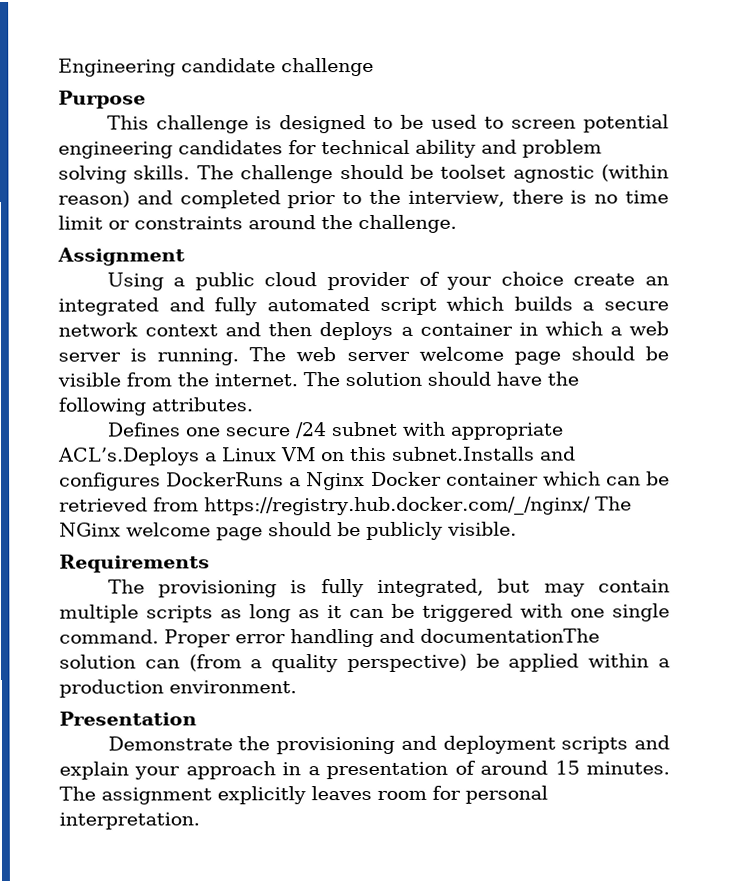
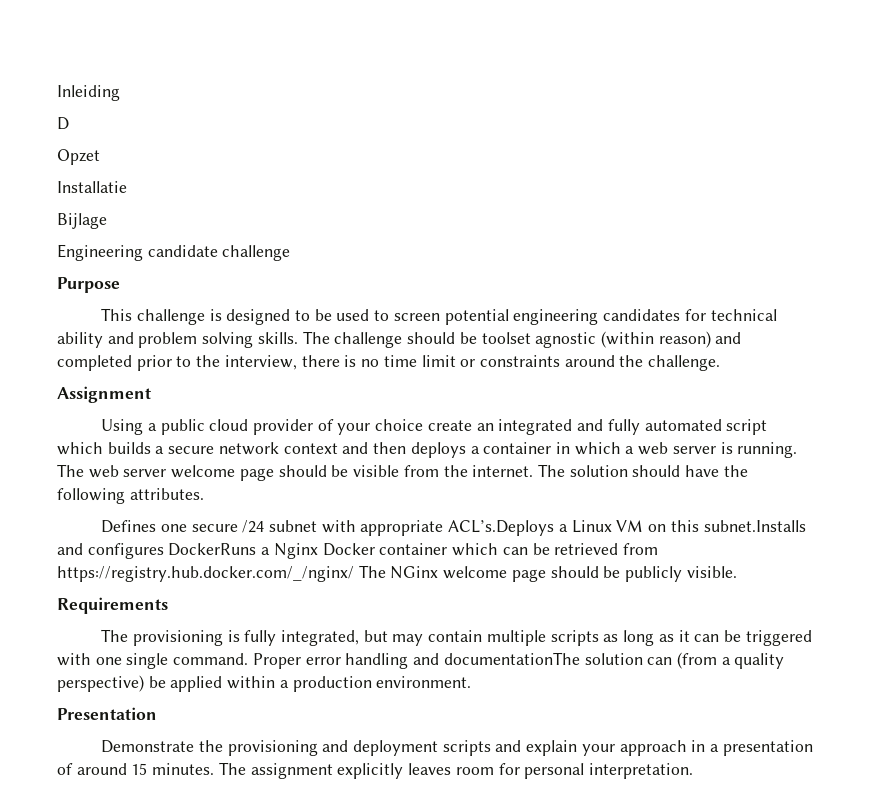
(58, 67) none -> [57,85,120,101] [57,117,69,130] [57,149,100,165] [57,181,127,193] [57,213,107,229] Inleiding // D // Opzet // Installatie // Bijlage //

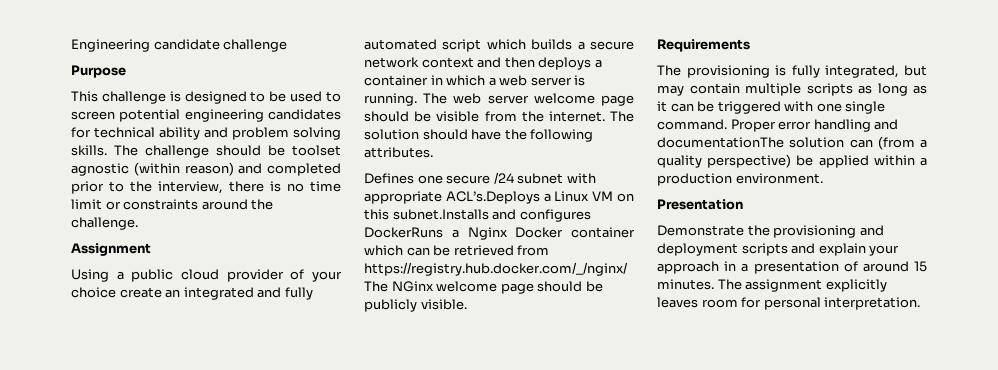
[57,85,120,101] [57,117,69,130] [57,149,100,165] [57,181,127,193] [57,213,107,229] Inleiding // D // Opzet // Installatie // Bijlage // -> (71, 45) none

